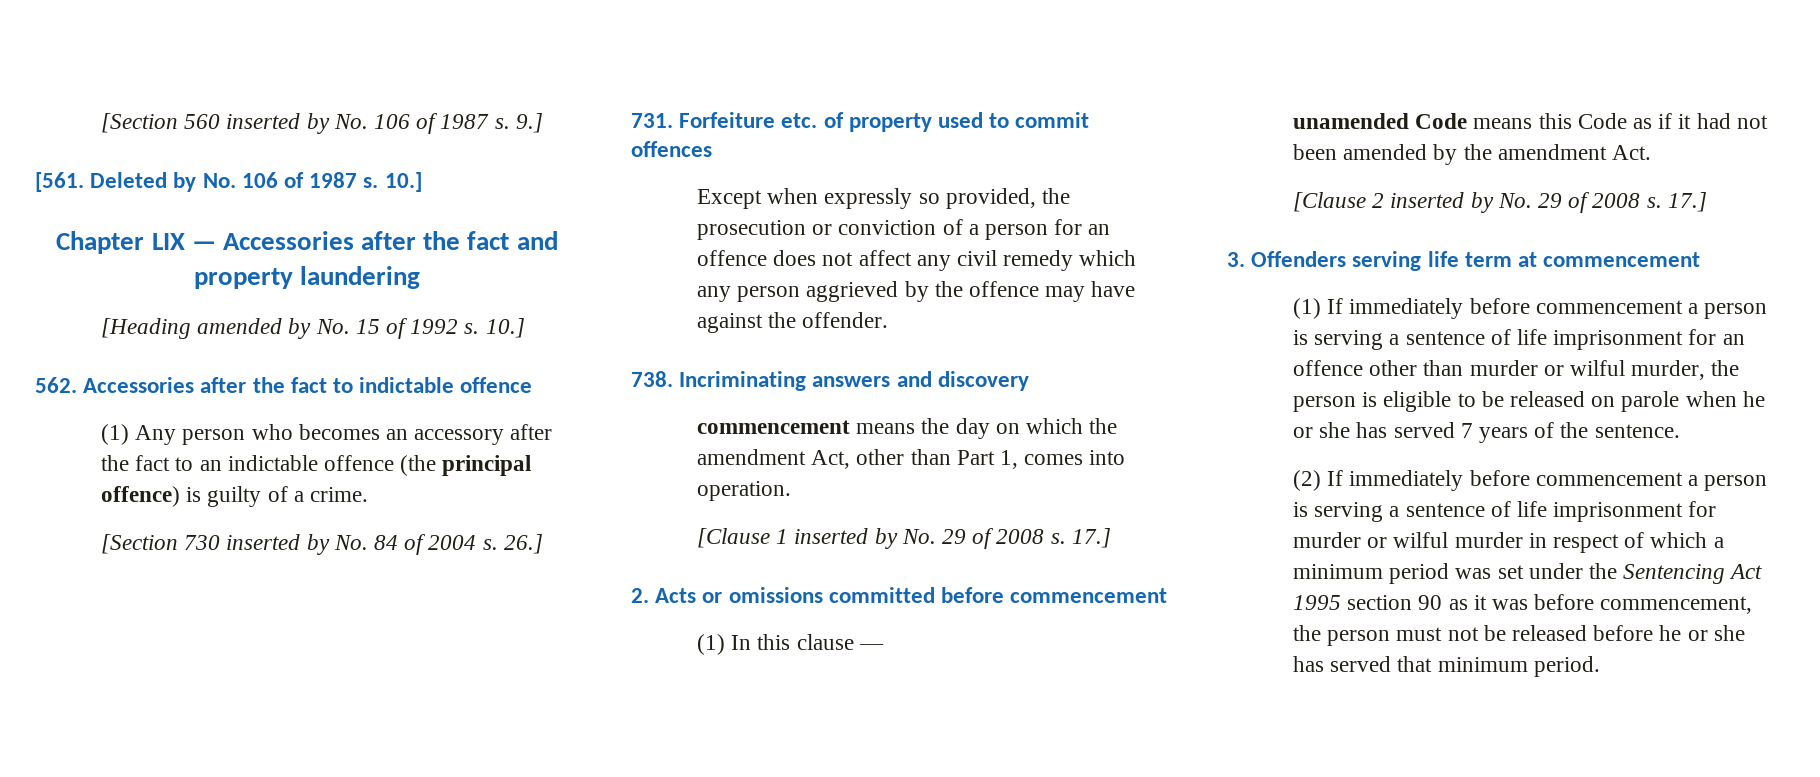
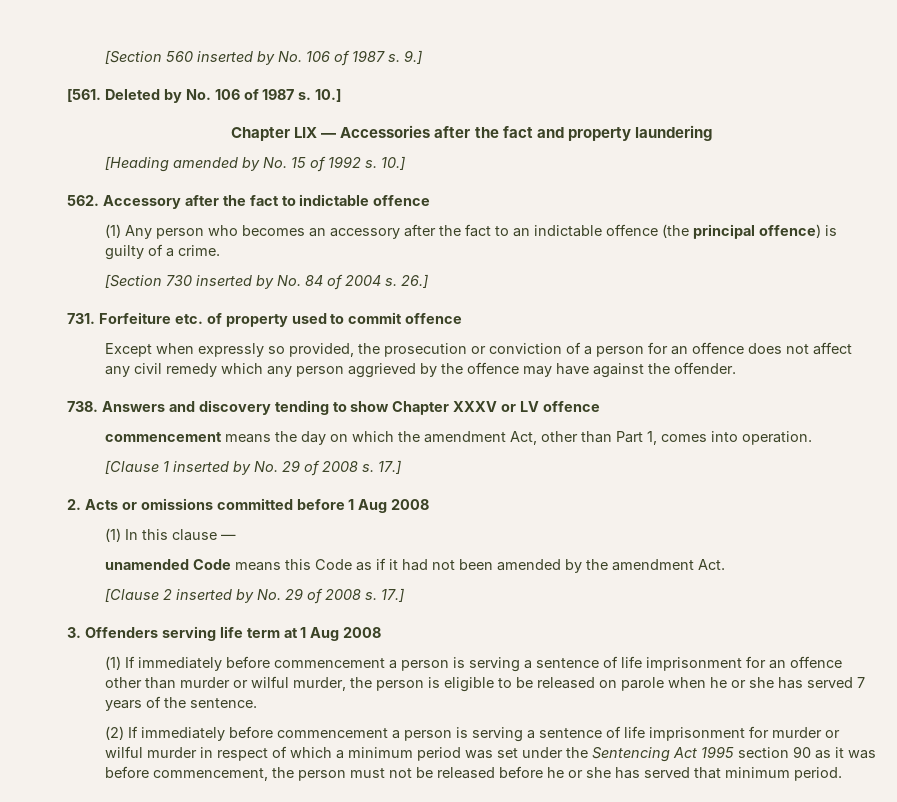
[83,377,195,393] Accessories -> [102,195,181,209] Accessory
[631,141,712,157] offences -> [405,313,463,324] offence
[679,371,891,391] Incriminating answers -> [101,401,165,412] Answers
(1029, 381) none -> [274,400,601,415] tending to show Chapter XXXV or LV offence
[1010,588,1168,603] commencement -> [348,499,430,513] 1 Aug 2008
[1543,252,1701,267] commencement -> [300,627,382,641] 1 Aug 2008

